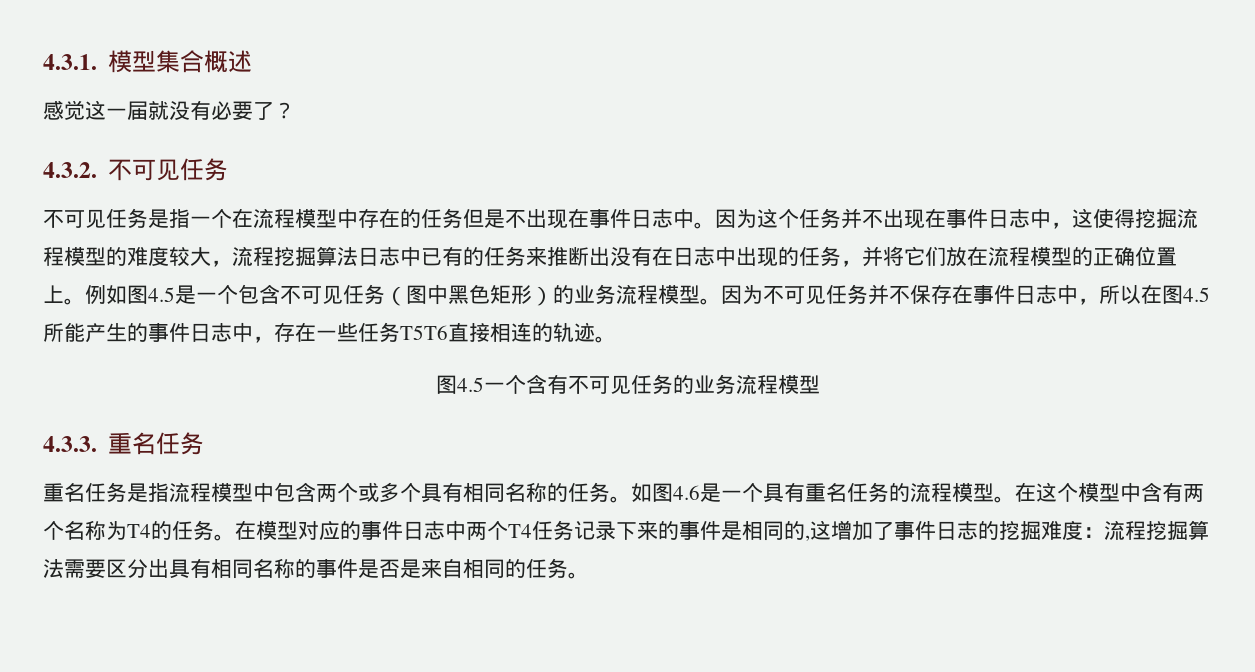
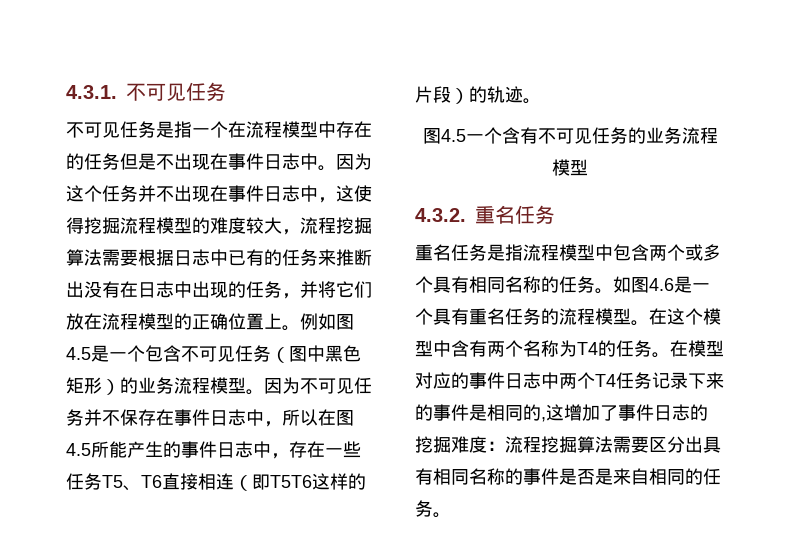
[107,50,252,73] [43,100,295,120] [43,162,97,178] 模型集合概述 // 感觉这一届就没有必要了？ // 4.3.2. -> (117, 92) none
(358, 256) none -> [102,249,174,266] 需要根据
[400,322,532,342] T5T6直接相连 -> [102,473,366,491] [415,86,469,104] T5、T6直接相连（即T5T6这样的片段）
[43,436,97,452] 4.3.3. -> [415,208,466,222] 4.3.2.

